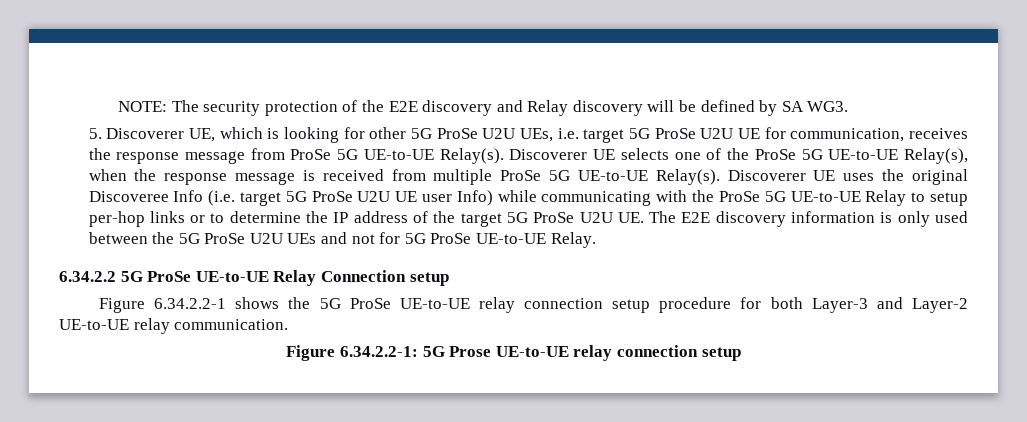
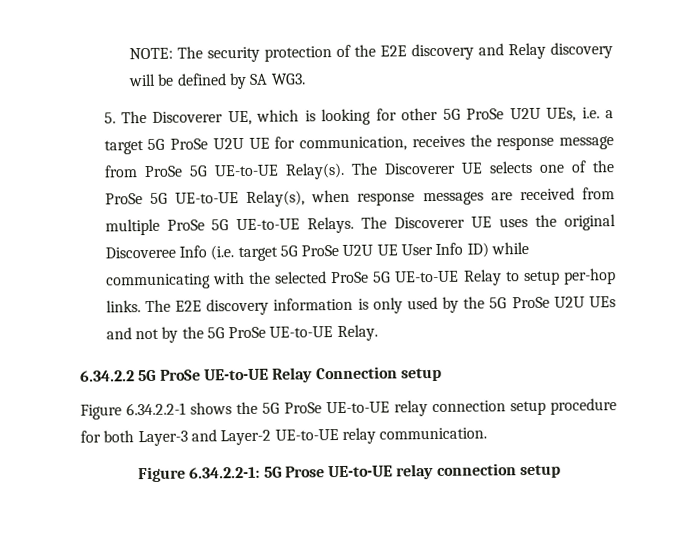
(102, 133) none -> [121,110,148,124] The
(579, 133) none -> [605,110,615,119] a
(504, 156) none -> [350,162,378,175] The
[134,169,315,185] the response message is -> [357,191,513,206] response messages are
[655,169,720,185] Relay(s). -> [307,216,388,234] Relays. The
[422,190,493,206] user Info) -> [401,242,489,258] User Info ID)
(715, 196) none -> [274,271,327,284] selected
[149,211,644,227] links or to determine the IP address of the target 5G ProSe U2U UE. -> [105,300,141,313] links.
[88,232,148,244] between -> [442,296,460,313] by
[379,232,401,244] for -> [161,326,204,343] by the

